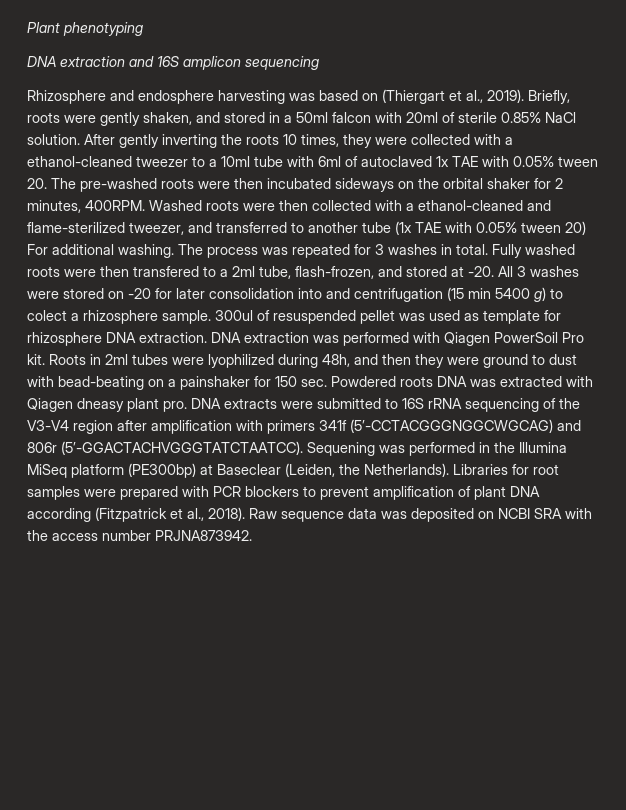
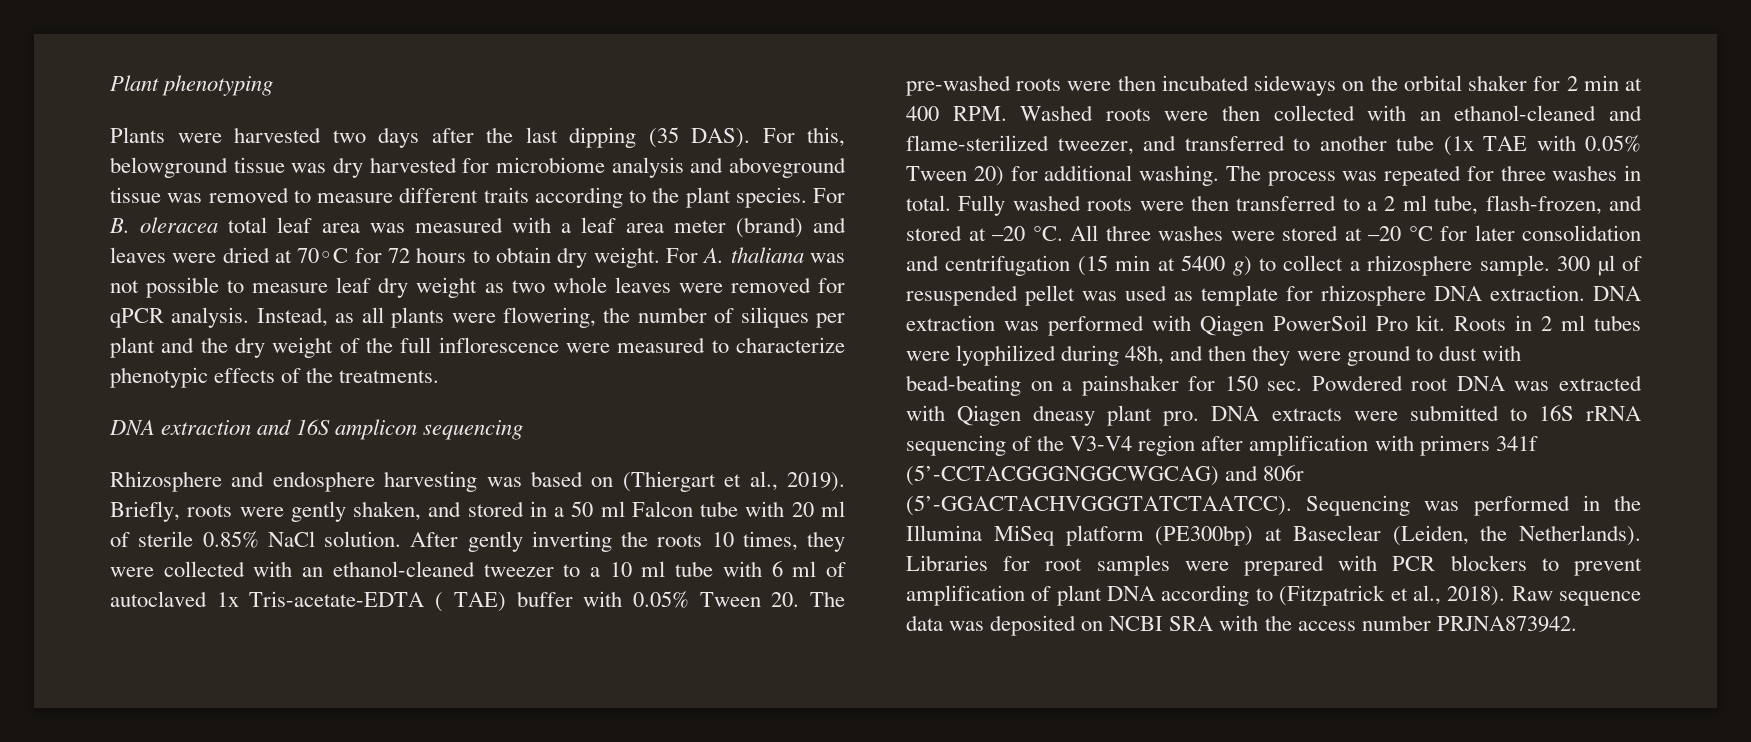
(143, 29) none -> [110,127,845,148] [110,157,846,178] [110,187,845,208] [109,217,846,238] [110,247,846,268] [110,277,846,298] [110,307,845,328] [110,337,845,358] [110,367,440,388] // Plants were harvested two days after the last dipping (35 DAS). For this, belowground tissue was dry harvested for microbiome analysis and aboveground tissue was removed to measure different traits according to the plant species. For B. oleracea total leaf area was measured with a leaf area meter (brand) and leaves were dried at 70◦C for 72 hours to obtain dry weight. For A. thaliana was not possible to measure leaf dry weight as two whole leaves were removed for qPCR analysis. Instead, as all plants were flowering, the number of siliques per plant and the dry weight of the full inflorescence were measured to characterize phenotypic effects of the treatments.
[296,112,438,123] 50ml falcon with 20ml -> [571,501,845,517] 50 ml Falcon tube with 20 ml
[505,137,513,145] a -> [302,567,324,577] an
[221,156,598,167] 10ml tube with 6ml of autoclaved 1x TAE with 0.05% tween -> [609,561,846,577] [110,591,761,612] 10 ml tube with 6 ml of autoclaved 1x Tris-acetate-EDTA ( TAE) buffer with 0.05% Tween
[27,200,145,213] minutes, 400RPM. -> [1583,75,1643,91] [906,106,1007,121] min at 400 RPM.
[406,203,414,211] a -> [1419,111,1441,121] an
[521,221,586,235] [27,244,48,255] tween 20) For -> [906,166,1038,186] Tween 20) for
[375,244,384,255] 3 -> [1500,165,1546,181] three
[133,266,255,277] transfered to a 2ml -> [1236,195,1427,211] transferred to a 2 ml
[468,266,579,277] [27,288,151,299] -20. All 3 washes were stored on -20 -> [992,225,1433,241] –20 °C. All three washes were stored at –20 °C
[298,288,322,299] into -> (1641, 233) none
(491, 293) none -> [1157,258,1175,271] at
[27,310,67,321] colect -> [1283,255,1344,271] collect
[215,310,253,321] 300ul -> [1557,255,1615,276] 300 µl
[105,354,128,365] 2ml -> [1541,315,1586,331] 2 ml
[400,376,433,387] roots -> [1411,378,1449,391] root
[307,442,375,456] Sequening -> [1306,495,1411,516] Sequencing
(91, 515) none -> [1255,588,1273,601] to

